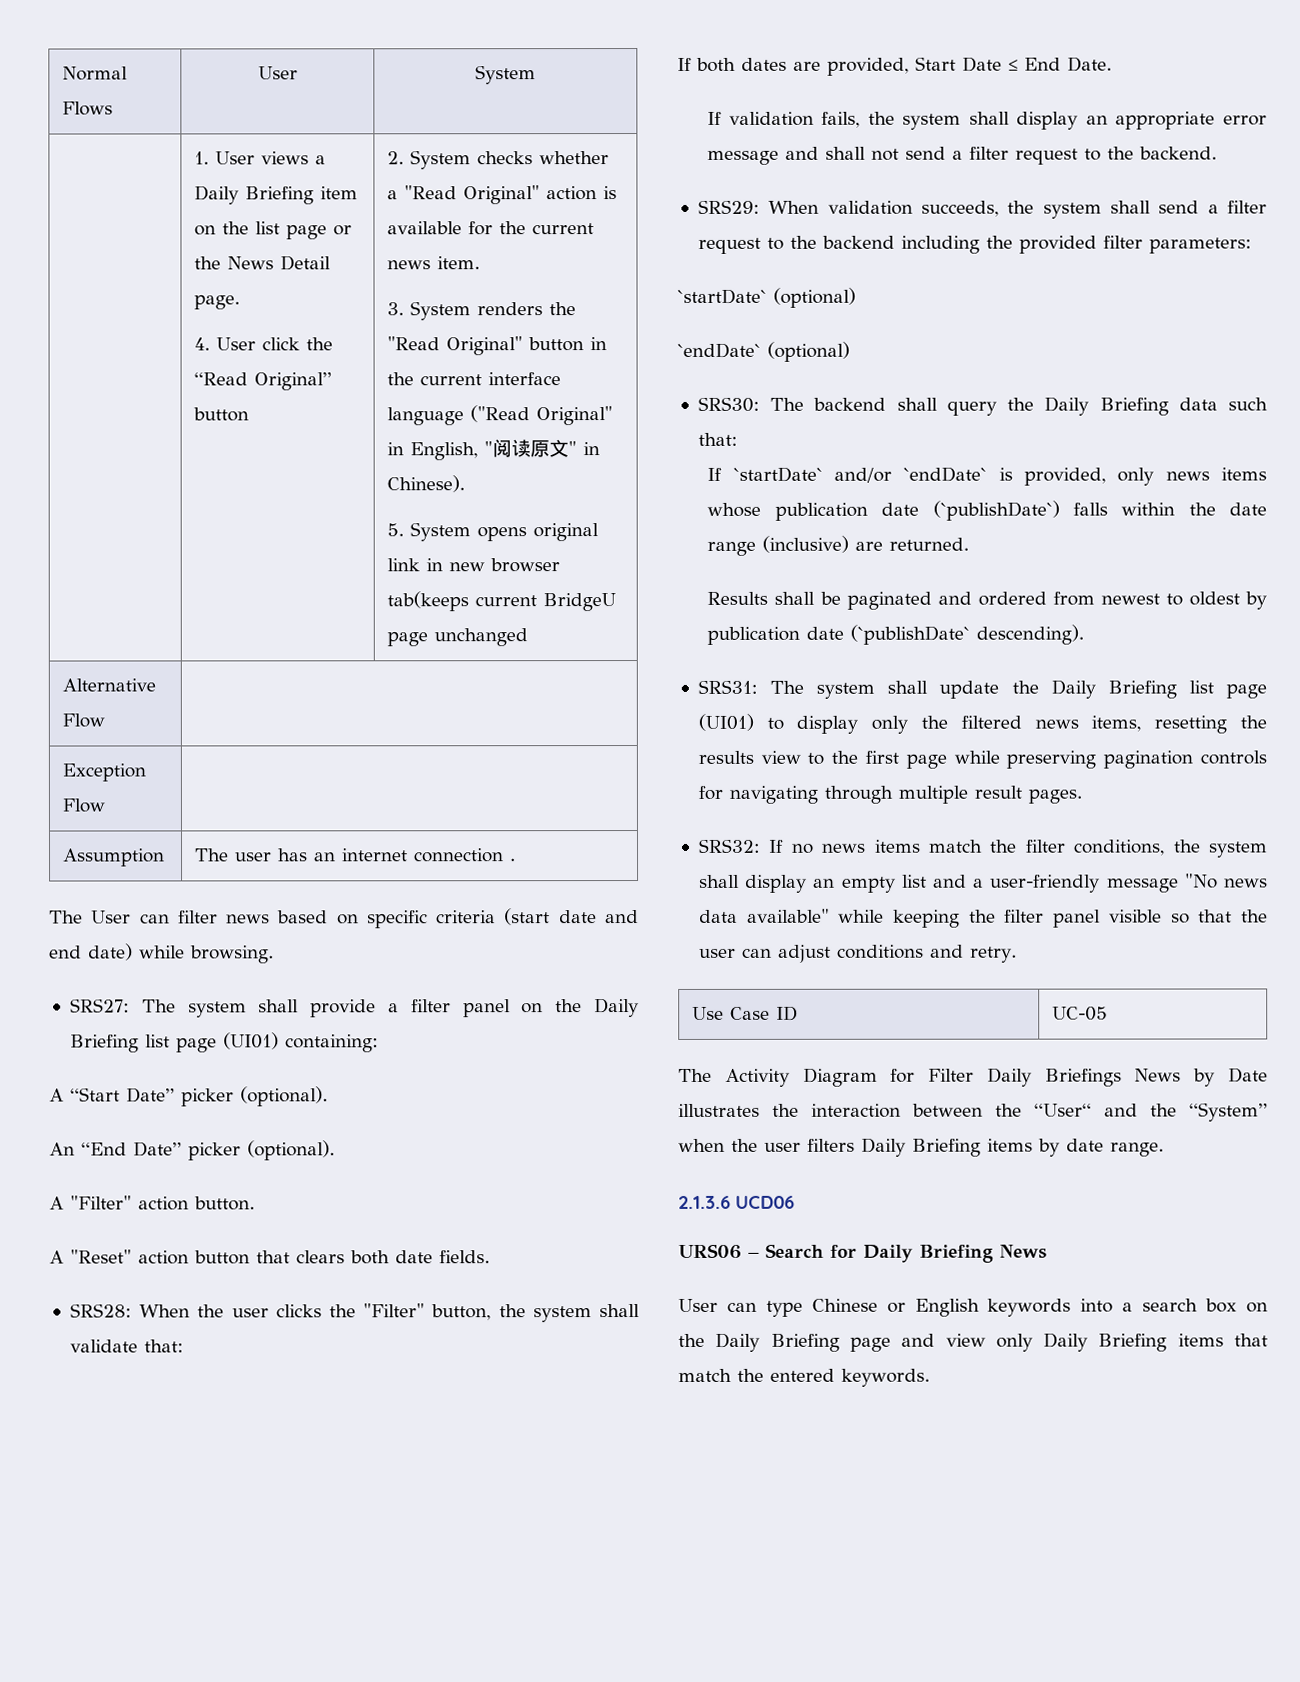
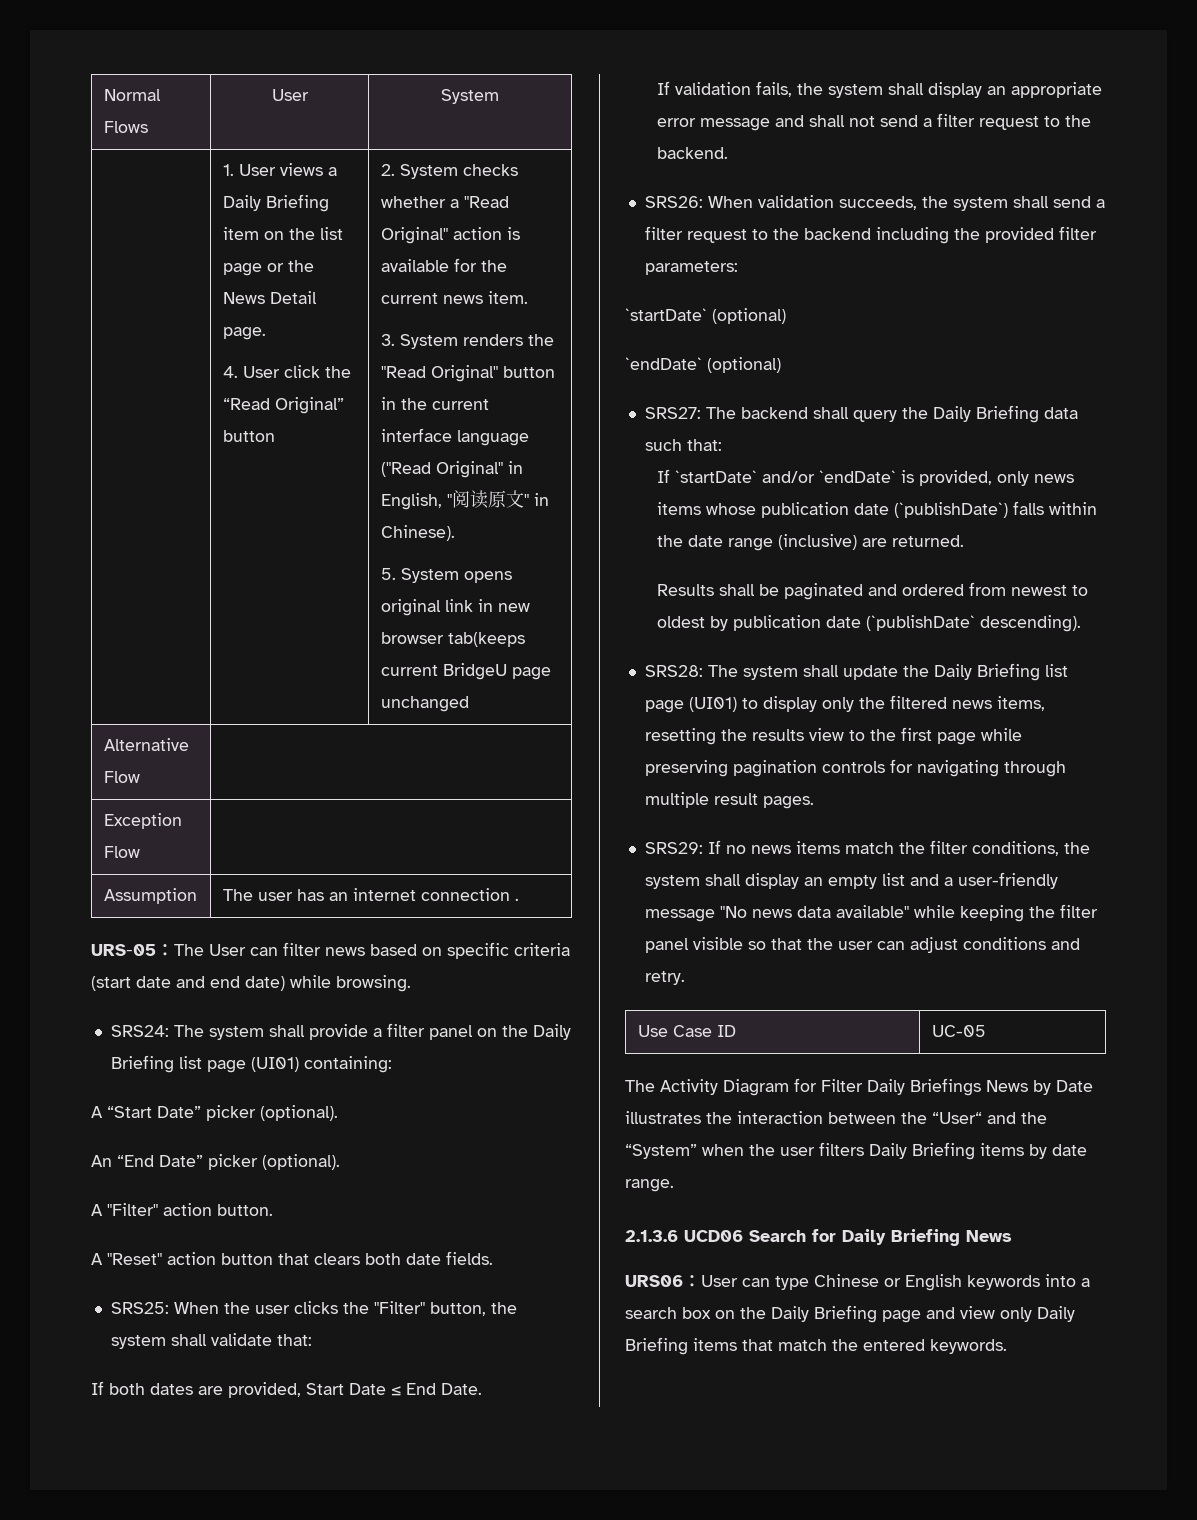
(516, 860) none -> [91,944,174,956] URS‑05：
[69,998,130,1013] SRS27: -> [110,1025,169,1037] SRS24:
[69,1303,132,1318] SRS28: -> [110,1302,169,1314] SRS25:
[697,199,760,214] SRS29: -> [644,196,703,208] SRS26:
[697,396,760,412] SRS30: -> [644,407,701,419] SRS27:
[697,679,758,694] SRS31: -> [644,665,703,677] SRS28:
[697,838,761,853] SRS32: -> [644,842,703,854] SRS29:
[678,1243,760,1259] // URS06 – -> (743, 1236) none
(1047, 1251) none -> [625,1275,701,1287] URS06：

